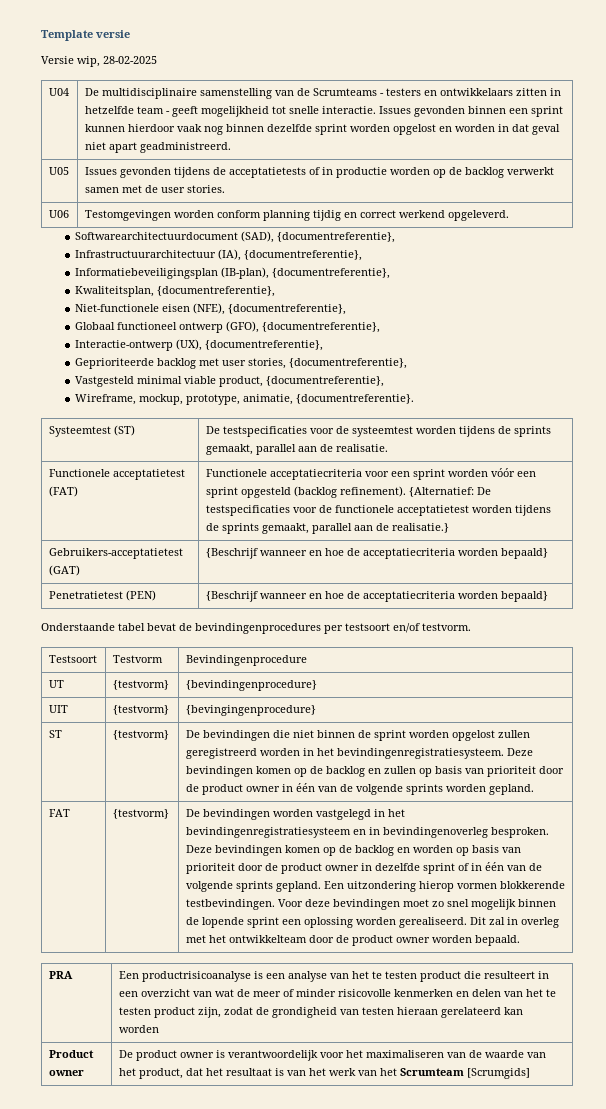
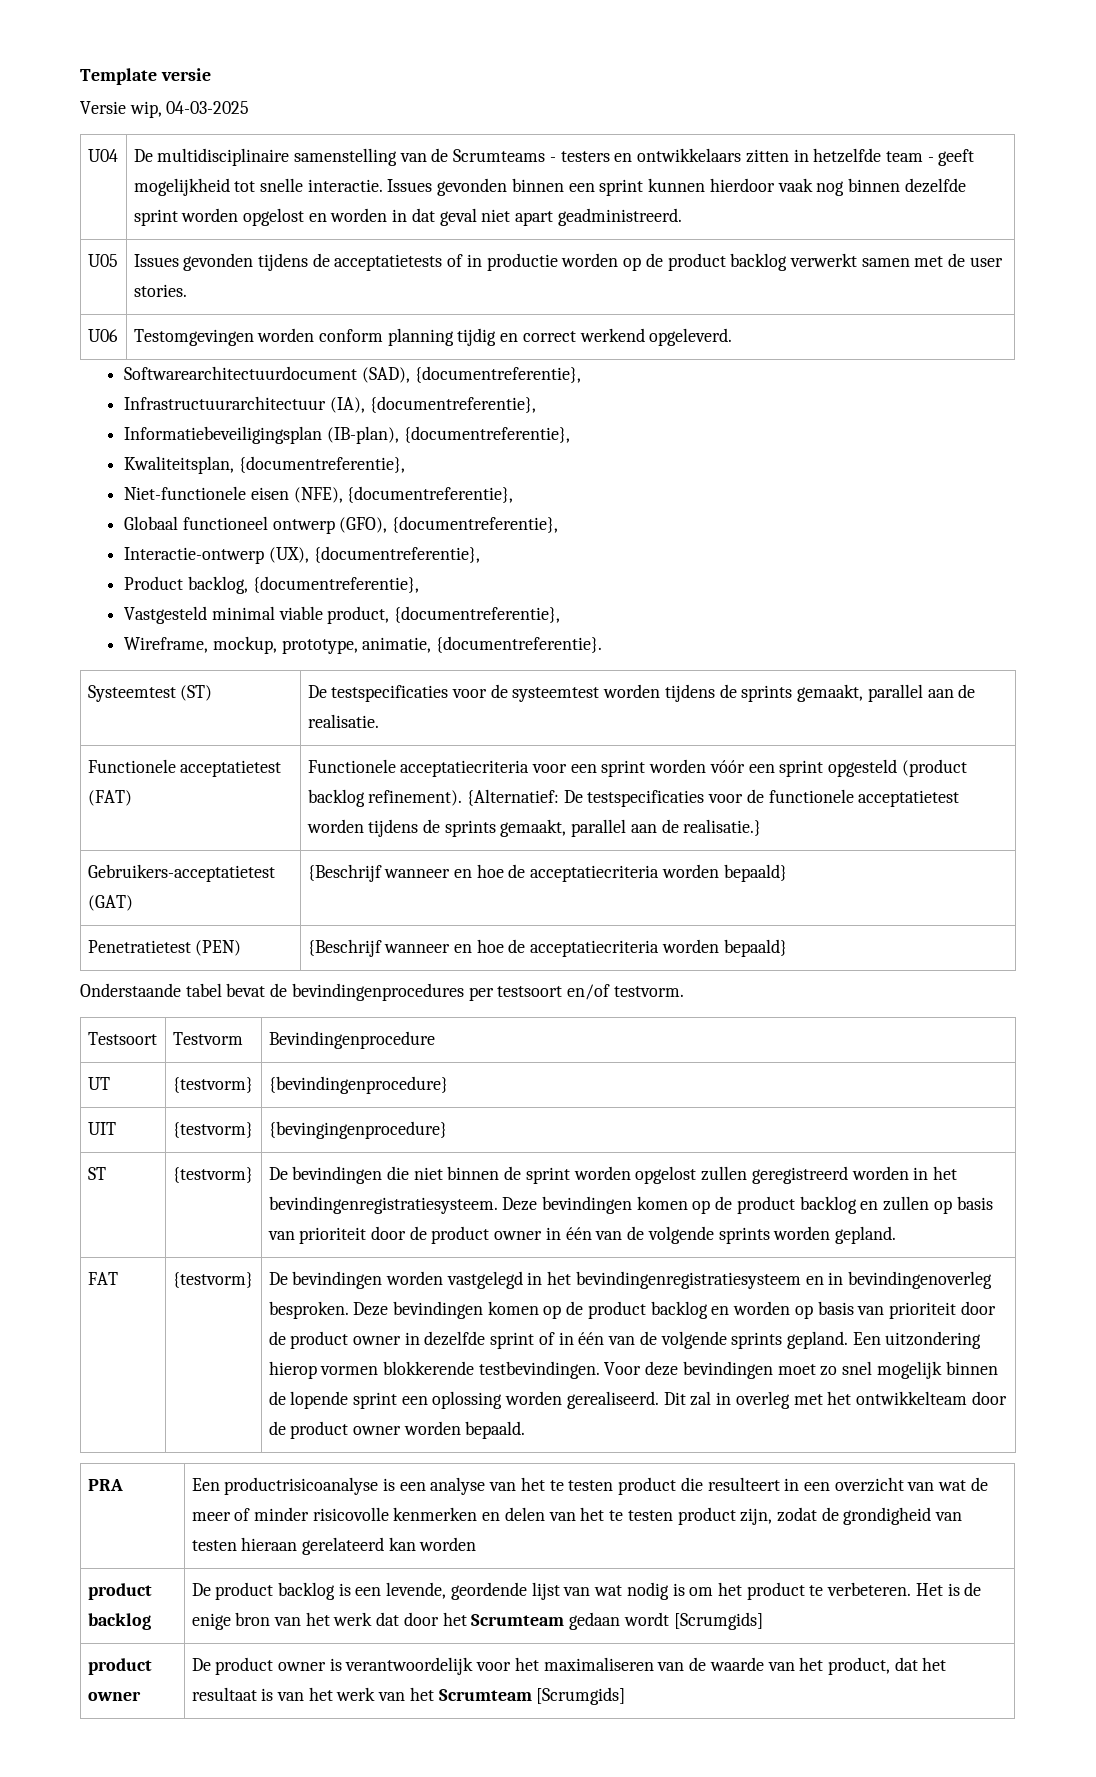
[103,56,157,64] 28-02-2025 -> [166,101,250,114] 04-03-2025
(462, 171) none -> [667,253,726,271] product
[74,358,286,369] Geprioriteerde backlog met user stories, -> [124,576,248,594] Product backlog,
[293,486,337,498] (backlog -> [901,759,967,777] [307,789,365,807] (product backlog
(323, 770) none -> [736,1196,795,1214] product
(352, 849) none -> [587,1301,646,1319] product
[48,1050,94,1058] Product -> [87,1583,152,1600] [87,1613,151,1630] [191,1582,982,1600] [191,1612,763,1630] [87,1658,152,1675] product backlog | De product backlog is een levende, geordende lijst van wat nodig is om het product te verbeteren. Het is de enige bron van het werk dat door het Scrumteam gedaan wordt [Scrumgids] // product

